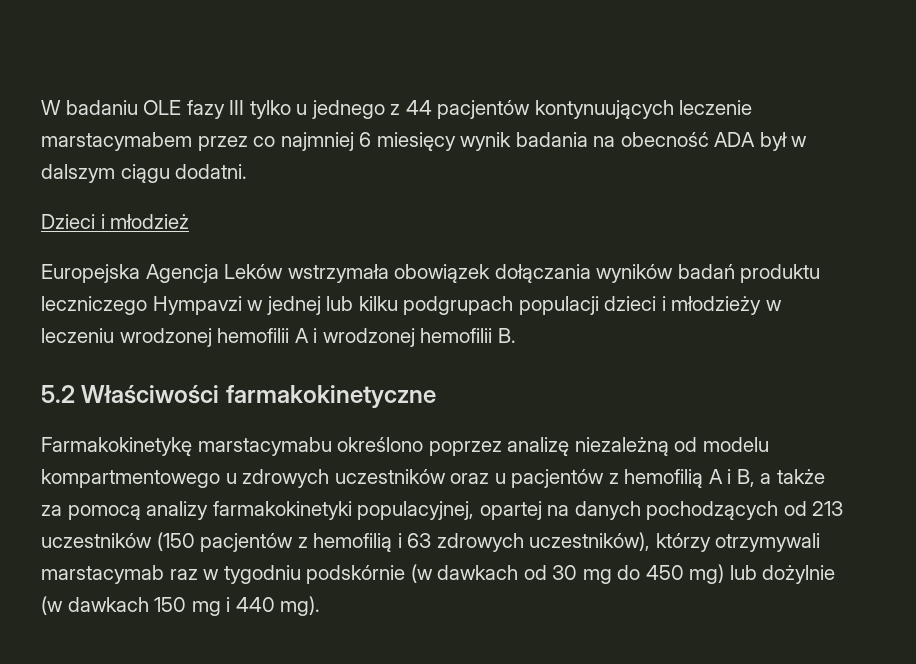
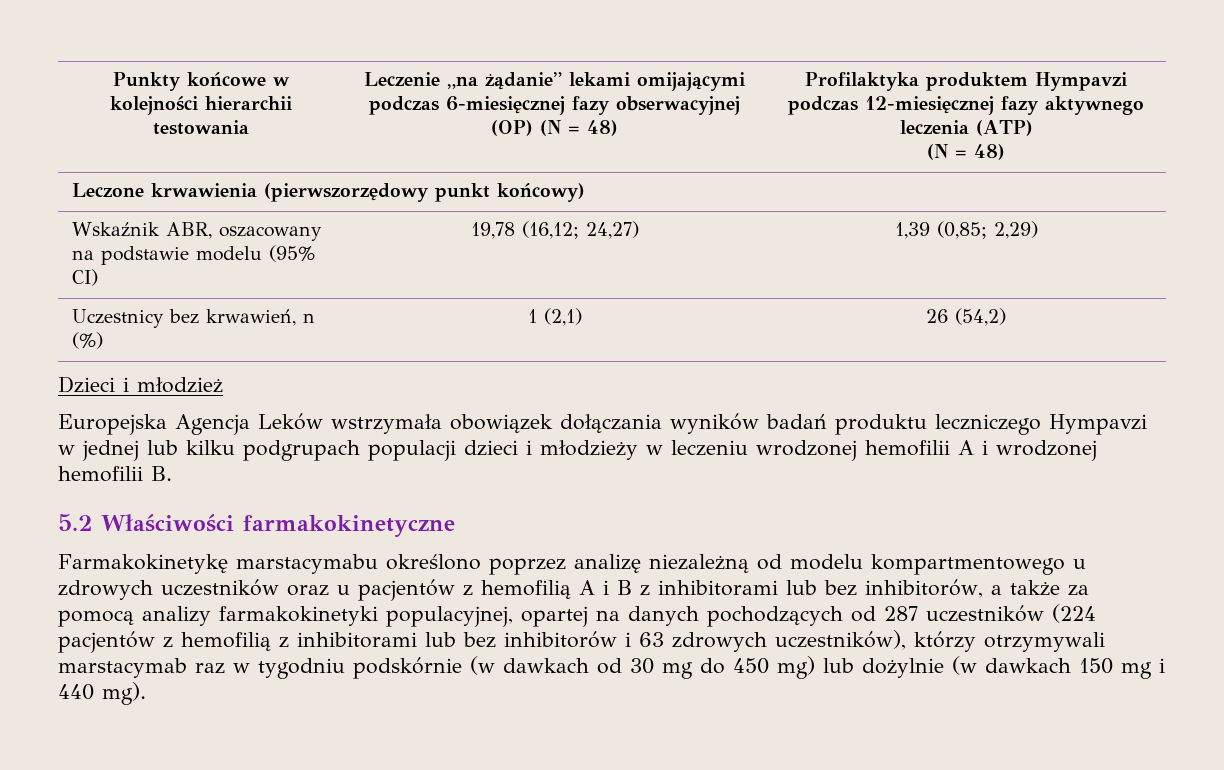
[41,100,753,119] [41,132,808,151] [41,164,248,183] W badaniu OLE fazy III tylko u jednego z 44 pacjentów kontynuujących leczenie marstacymabem przez co najmniej 6 miesięcy wynik badania na obecność ADA był w dalszym ciągu dodatni. -> [112,72,290,91] [109,96,292,115] [152,120,249,135] [364,72,745,91] [369,96,740,115] [491,120,618,136] [805,72,1127,91] [788,96,1144,115] [899,120,1033,136] [927,144,1005,160] [72,183,586,202] [72,222,323,241] [72,245,316,265] [72,269,99,286] [470,221,639,239] [894,221,1038,239] [72,309,316,328] [72,332,104,349] [527,308,582,326] [926,308,1006,326] Punkty końcowe w kolejności hierarchii testowania | Leczenie „na żądanie” lekami omijającymi podczas 6-miesięcznej fazy obserwacyjnej (OP) (N = 48) | Profilaktyka produktem Hympavzi podczas 12-miesięcznej fazy aktywnego leczenia (ATP) // (N = 48) // Leczone krwawienia (pierwszorzędowy punkt końcowy) // Wskaźnik ABR, oszacowany na podstawie modelu (95% CI) | 19,78 (16,12; 24,27) | 1,39 (0,85; 2,29) // Uczestnicy bez krwawień, n (%) | 1 (2,1) | 26 (54,2)
[736,469,755,487] B, -> [617,579,983,598] B z inhibitorami lub bez inhibitorów,
[812,501,844,516] [41,532,393,552] 213 uczestników (150 pacjentów z hemofilią -> [884,604,1096,623] [58,631,617,653] 287 uczestników (224 pacjentów z hemofilią z inhibitorami lub bez inhibitorów

